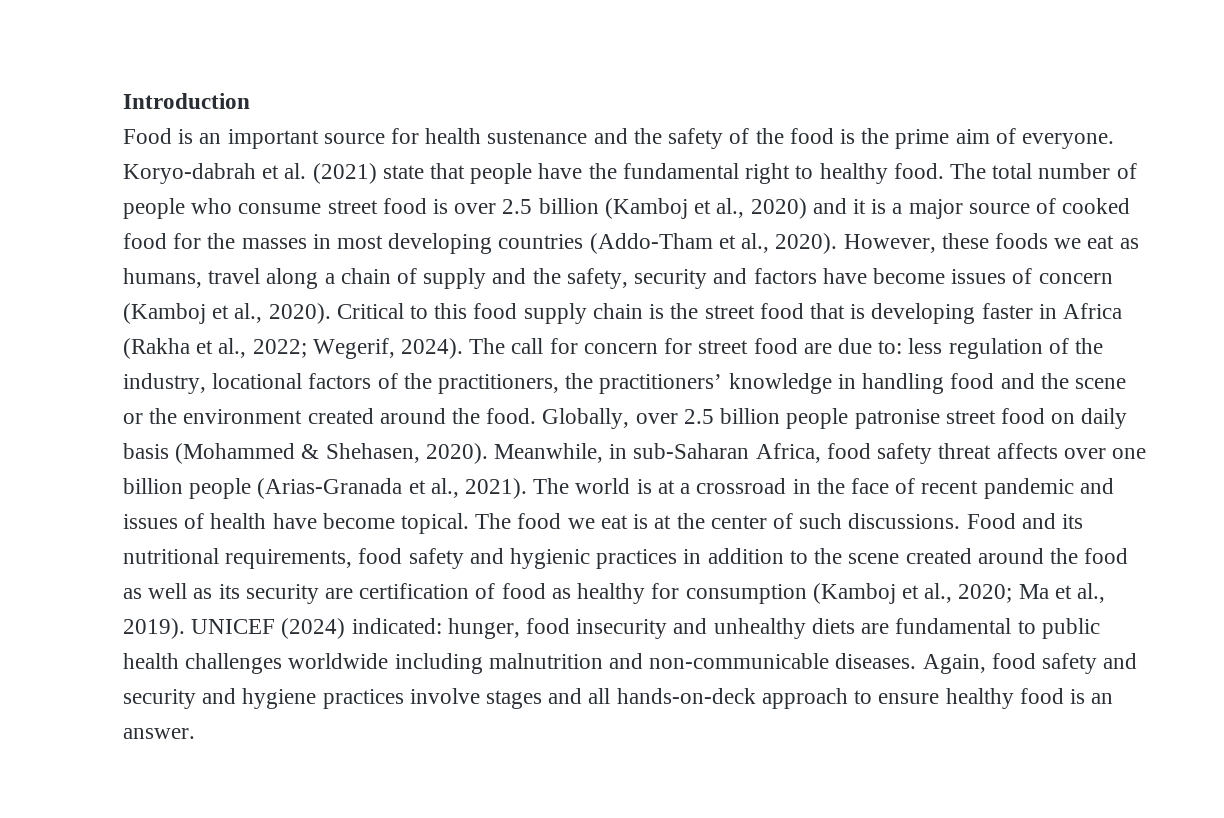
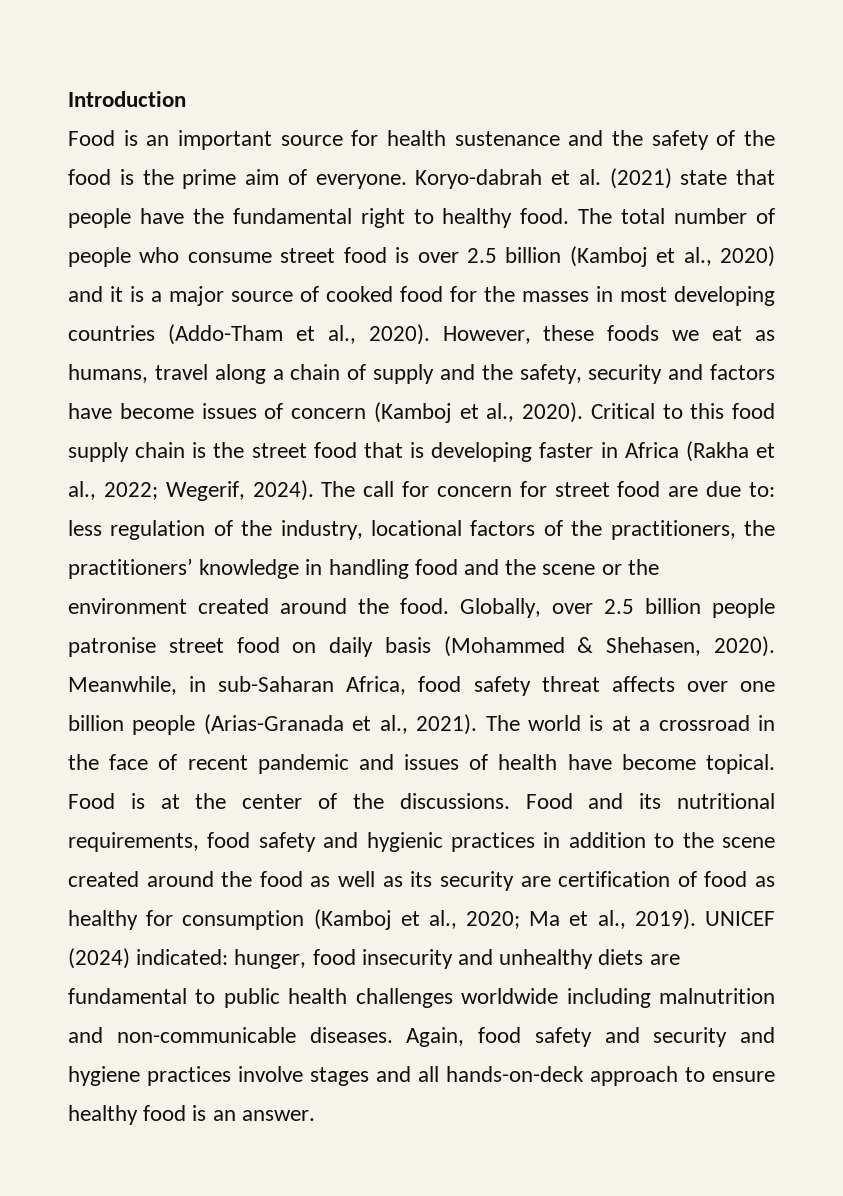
[475,513,628,529] The food we eat -> [68,793,115,809] Food
[799,513,843,529] such -> [352,793,384,809] the

